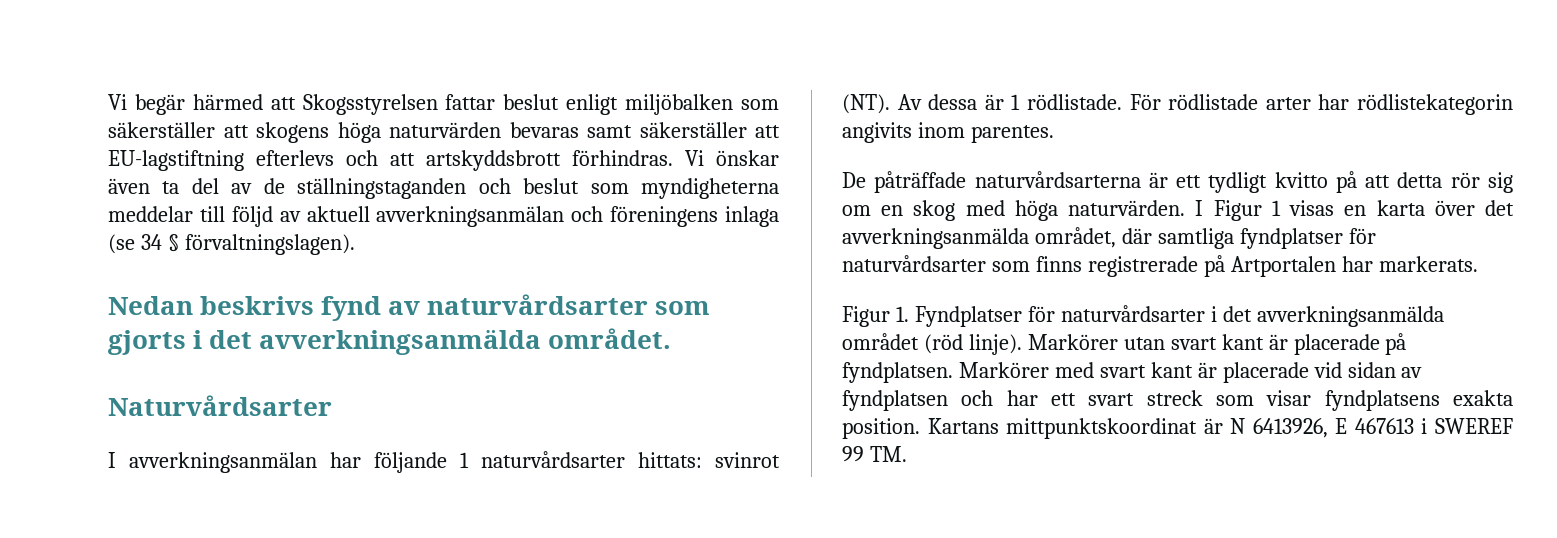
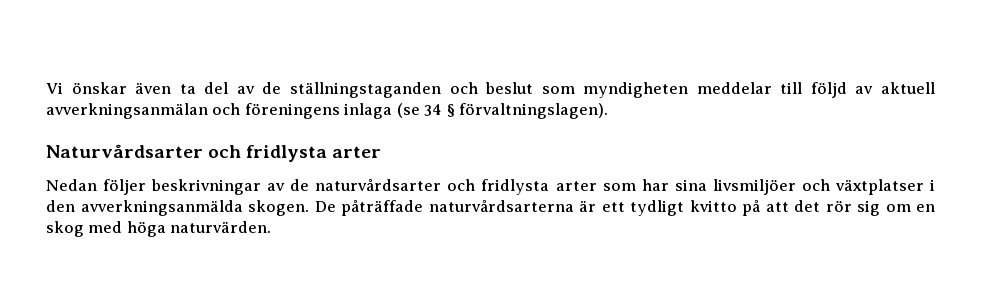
[108,94,780,115] [108,122,780,143] [108,150,704,171] Vi begär härmed att Skogsstyrelsen fattar beslut enligt miljöbalken som säkerställer att skogens höga naturvärden bevaras samt säkerställer att EU-lagstiftning efterlevs och att artskyddsbrott förhindras. Vi -> [46,82,63,94] Vi
[641,178,779,199] myndigheterna -> [583,82,689,98] myndigheten
[108,294,711,321] [108,328,672,355] [108,395,332,416] [108,451,780,473] [842,94,1513,115] [842,122,1054,143] Nedan beskrivs fynd av naturvårdsarter som gjorts i det avverkningsanmälda området. // Naturvårdsarter // I avverkningsanmälan har följande 1 naturvårdsarter hittats: svinrot (NT). Av dessa är 1 rödlistade. För rödlistade arter har rödlistekategorin angivits inom parentes. // -> [46,144,382,162] [46,179,936,195] [46,200,309,216] Naturvårdsarter och fridlysta arter // Nedan följer beskrivningar av de naturvårdsarter och fridlysta arter som har sina livsmiljöer och växtplatser i den avverkningsanmälda skogen.
[1397,172,1443,188] detta -> [794,200,820,212] det
[1195,200,1514,221] [842,227,1376,249] [842,255,1478,277] [842,305,1444,327] [842,333,1407,355] [842,362,1423,383] [842,390,1513,411] [842,418,1513,439] [842,446,907,462] I Figur 1 visas en karta över det avverkningsanmälda området, där samtliga fyndplatser för naturvårdsarter som finns registrerade på Artportalen har markerats. // Figur 1. Fyndplatser för naturvårdsarter i det avverkningsanmälda området (röd linje). Markörer utan svart kant är placerade på fyndplatsen. Markörer med svart kant är placerade vid sidan av fyndplatsen och har ett svart streck som visar fyndplatsens exakta position. Kartans mittpunktskoordinat är N 6413926, E 467613 i SWEREF 99 TM. -> (272, 227) none

